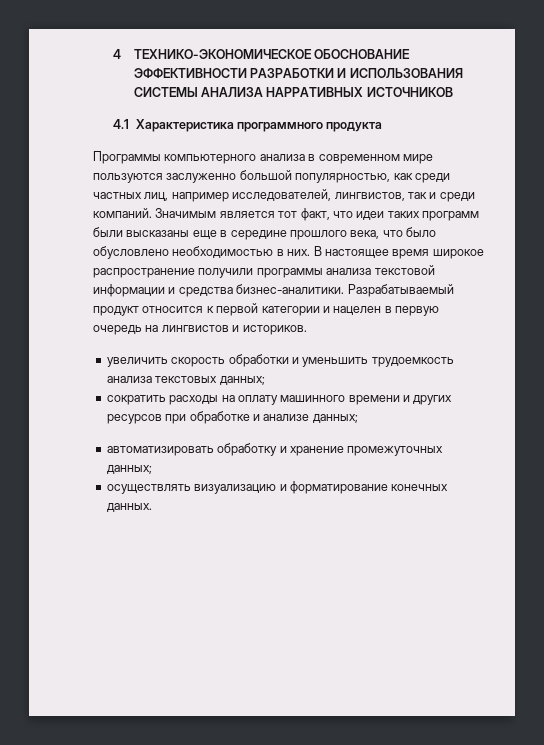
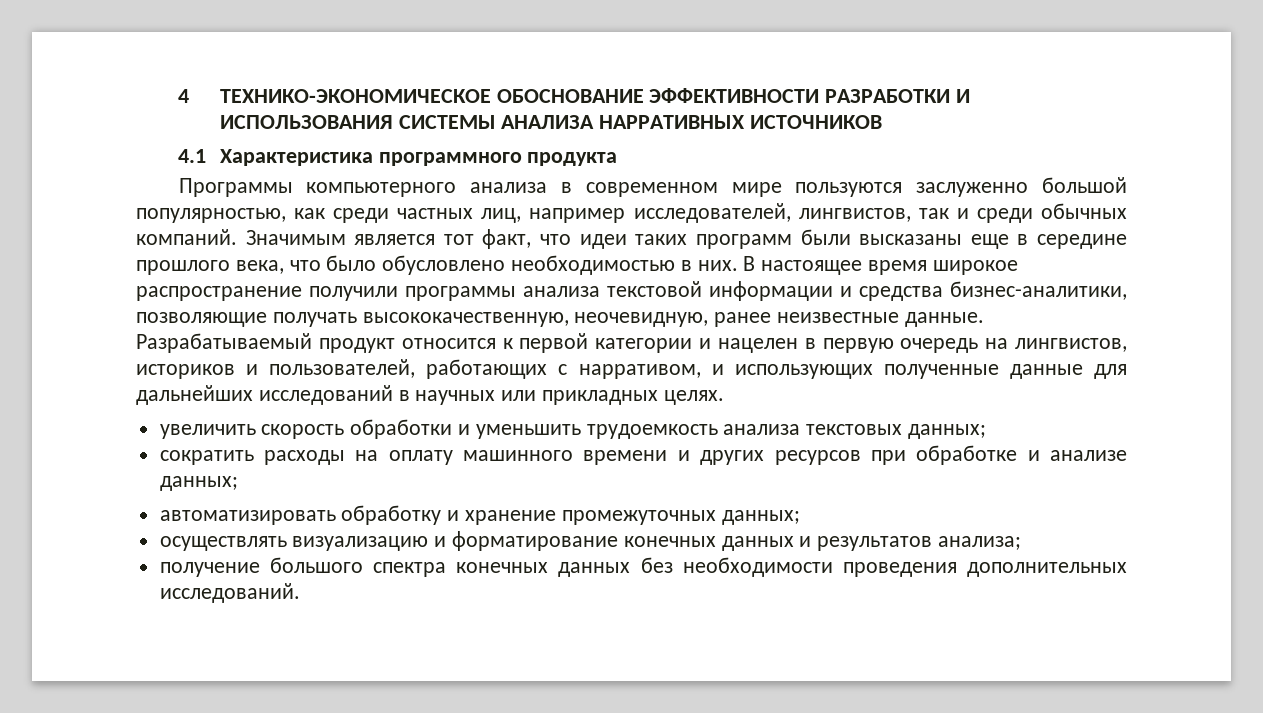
(475, 197) none -> [1041,203,1127,219] обычных
[236,284,345,294] бизнес-аналитики. -> [950,281,1127,300] [136,312,984,327] бизнес-аналитики, позволяющие получать высококачественную, неочевидную, ранее неизвестные данные.
[161,325,307,335] лингвистов и историков. -> [1015,338,1127,352] [136,359,1127,379] [136,385,724,405] лингвистов, историков и пользователей, работающих с нарративом, и использующих полученные данные для дальнейших исследований в научных или прикладных целях.
[106,503,152,512] данных. -> [721,536,1022,551] [159,557,1127,577] [159,583,300,603] данных и результатов анализа; // получение большого спектра конечных данных без необходимости проведения дополнительных исследований.

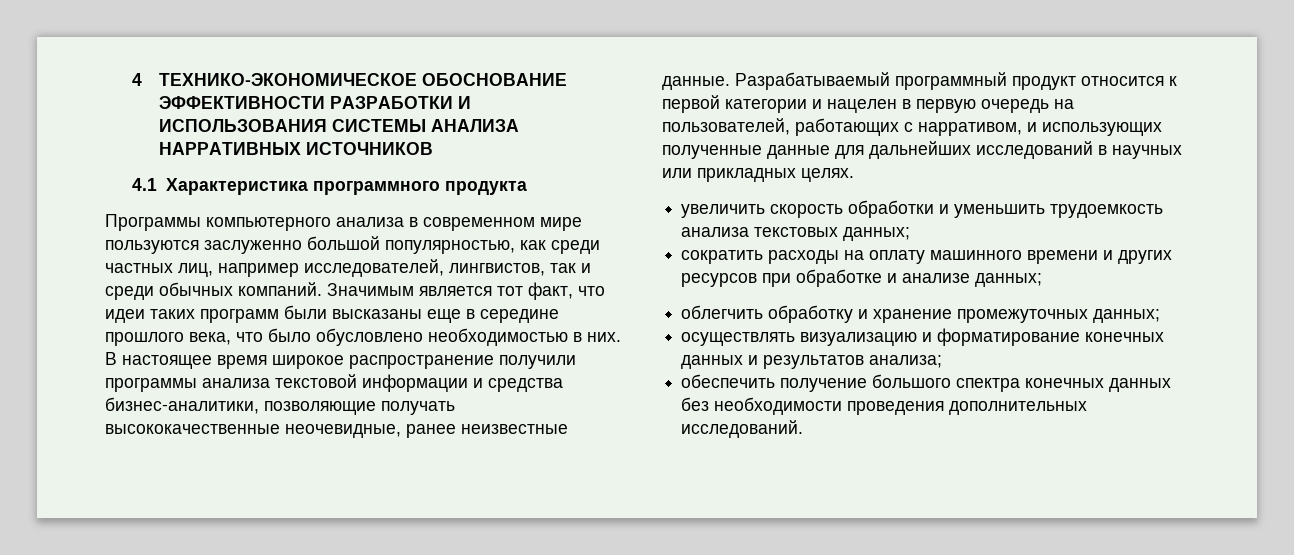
[362,312,709,327] высококачественную, неочевидную, -> [105,424,401,438] высококачественные неочевидные,
(312, 343) none -> [895,72,1007,90] программный
[1015,338,1127,352] [136,364,259,379] лингвистов, историков и -> (1074, 104) none
[159,510,336,525] автоматизировать -> [681,305,764,319] облегчить
(1022, 543) none -> [681,374,776,388] обеспечить

